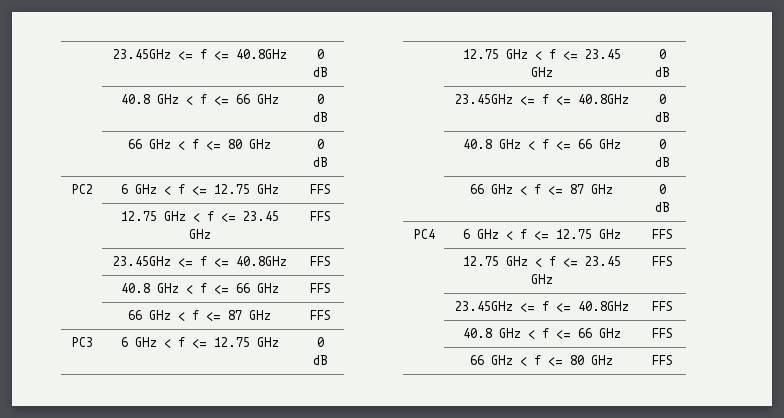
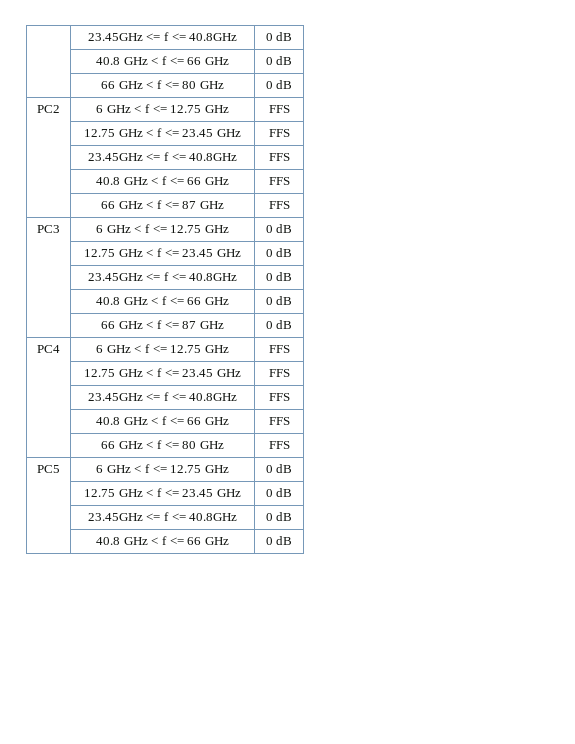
(673, 360) none -> [37,465,60,473] [96,464,229,473] [265,464,293,473] [84,488,241,497] [265,488,293,497] [87,512,238,521] [265,512,293,521] [96,536,229,545] [265,536,293,545] // PC5 | 6 GHz < f <= 12.75 GHz | 0 dB // | 12.75 GHz < f <= 23.45 GHz | 0 dB // | 23.45GHz <= f <= 40.8GHz | 0 dB // | 40.8 GHz < f <= 66 GHz | 0 dB

